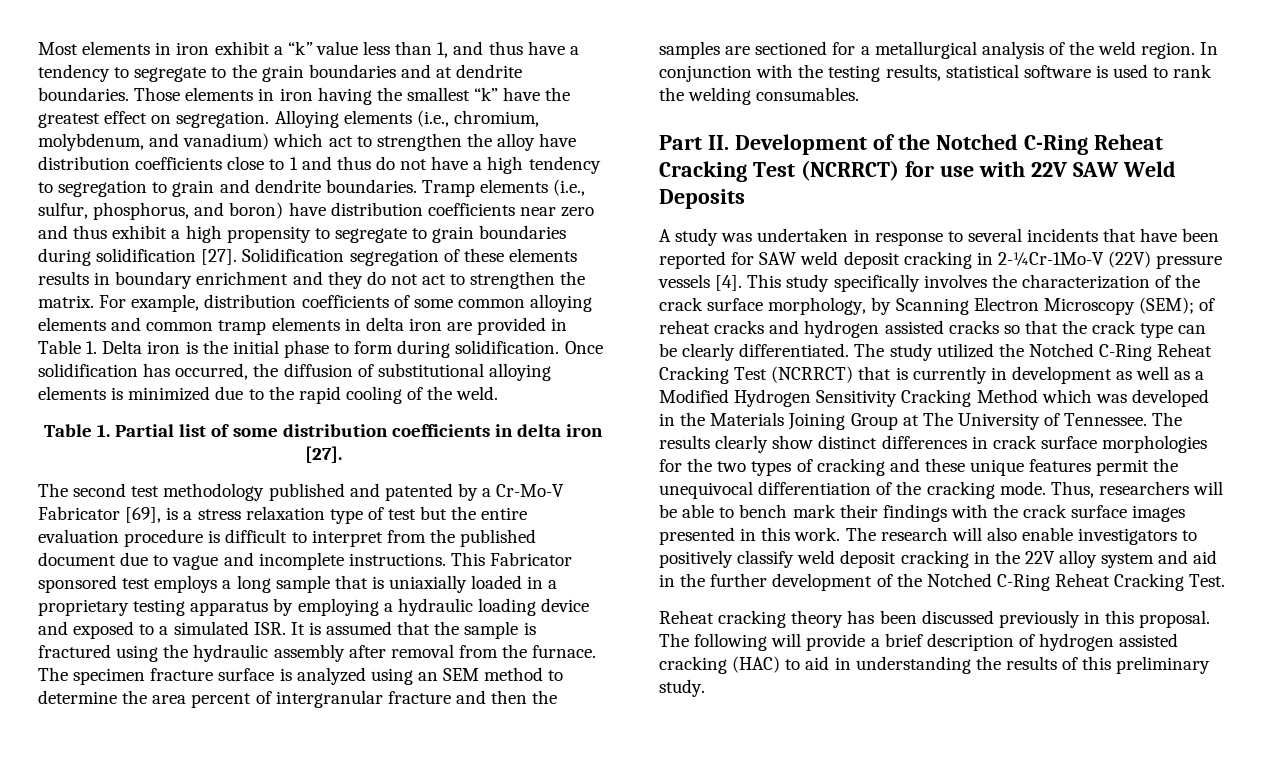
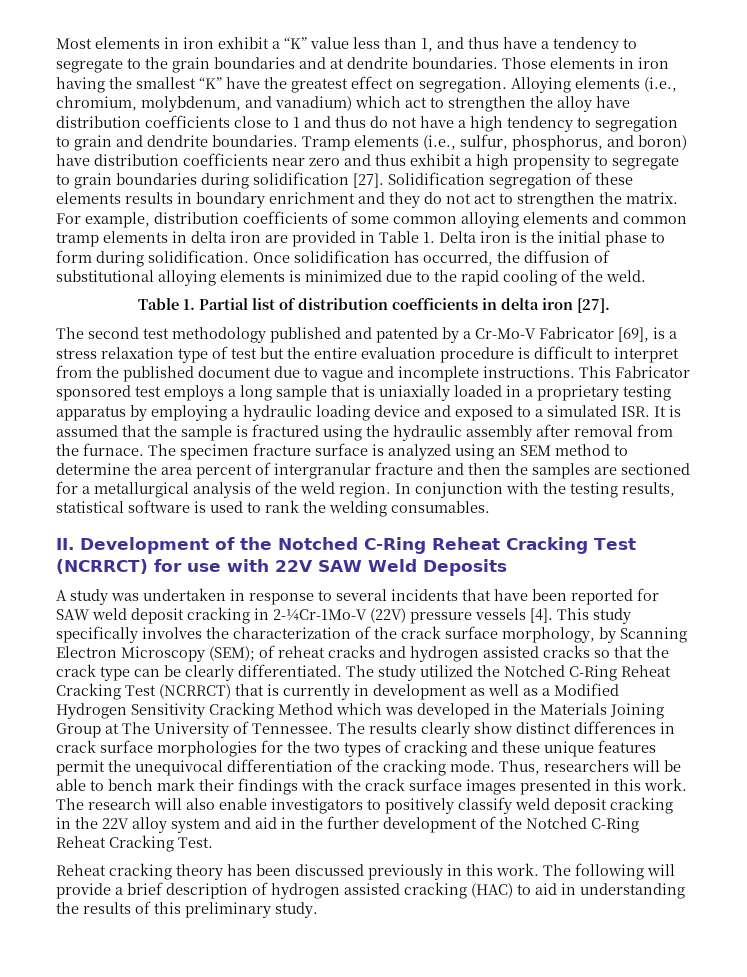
[287,41,313,55] “k” -> [284,37,307,49] “K”
[474,87,499,101] “k” -> [199,77,222,89] “K”
[232,428,278,437] some -> (296, 304) none
[659,135,702,150] Part -> (490, 507) none
[1139,610,1211,628] proposal. -> [496,863,539,876] work.

